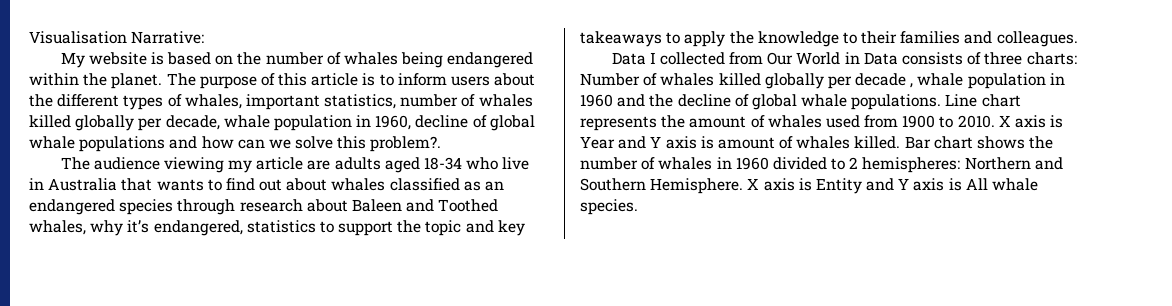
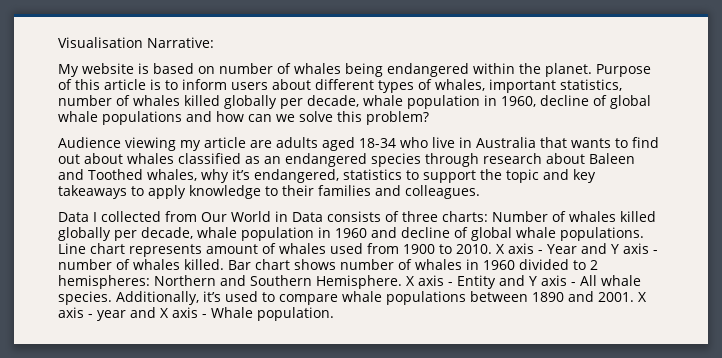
[237,52,262,65] the -> (215, 70) none
[166,73,257,89] The purpose -> [596,64,651,77] Purpose
[29,94,53,107] the -> (311, 84) none
[370,136,442,152] [60,157,160,170] problem?. // The audience -> [366,111,429,125] [58,137,121,148] problem? // Audience
[729,31,754,44] the -> (186, 192) none
[855,73,914,88] decade , -> [141,227,193,239] decade,
[649,94,674,107] the -> (397, 232) none
[661,115,686,128] the -> (202, 250) none
[1050,115,1064,128] is -> [538,250,543,254] -
[700,136,775,149] is amount -> [653,250,658,254] [58,259,112,270] - number
[1029,136,1054,149] the -> (336, 264) none
[798,178,812,191] is -> [448,282,453,286] -
[948,178,962,191] is -> [571,282,576,286] -
(638, 207) none -> [116,291,647,305] [58,307,334,321] Additionally, it’s used to compare whale populations between 1890 and 2001. X axis - year and X axis - Whale population.

